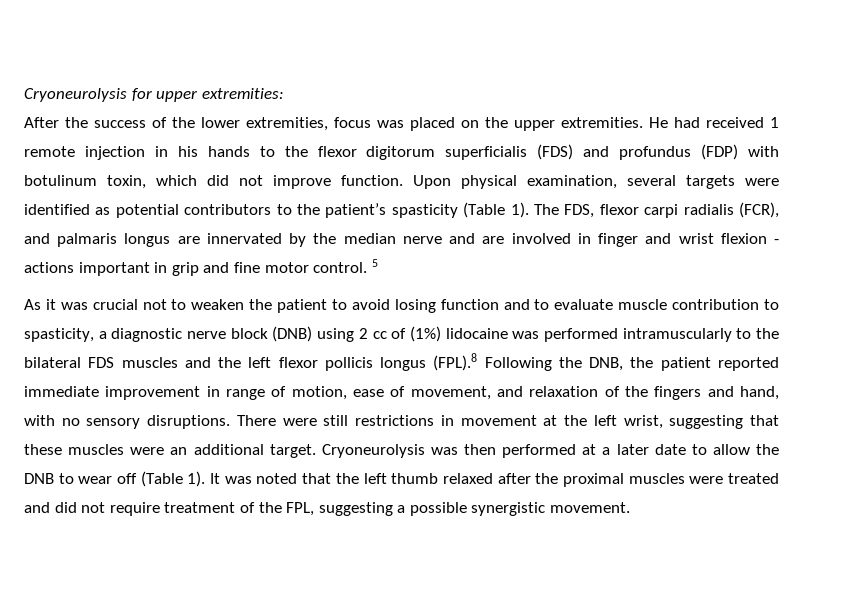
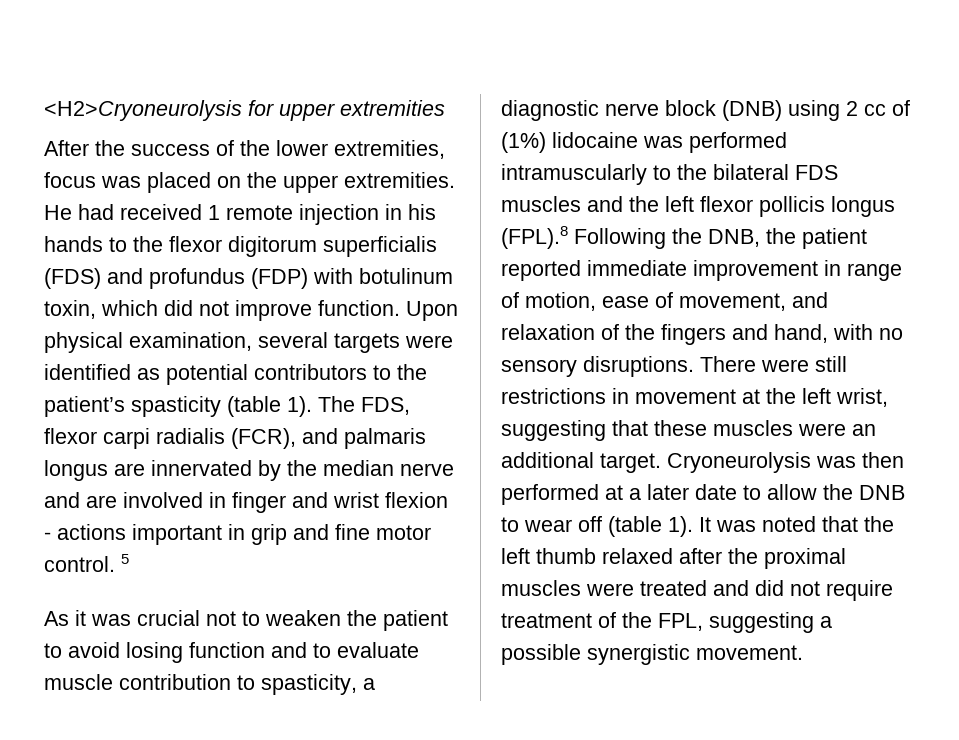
[24,88,127,102] Cryoneurolysis -> [44,100,242,121] <H2>Cryoneurolysis
[201,88,284,99] extremities: -> [340,100,445,116] extremities
[463,202,506,218] (Table -> [227,396,281,417] (table
[140,471,183,487] (Table -> [608,516,662,537] (table

